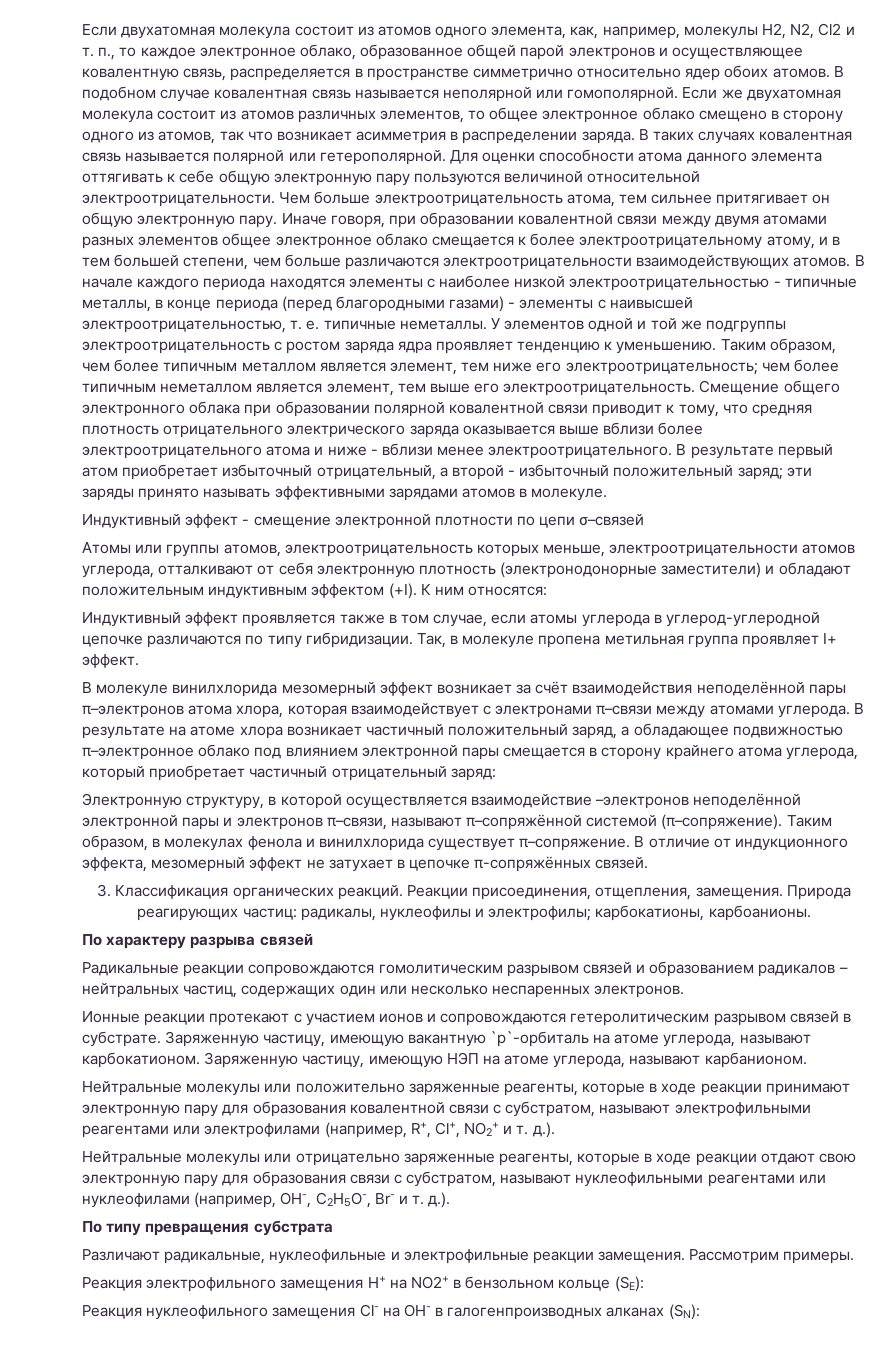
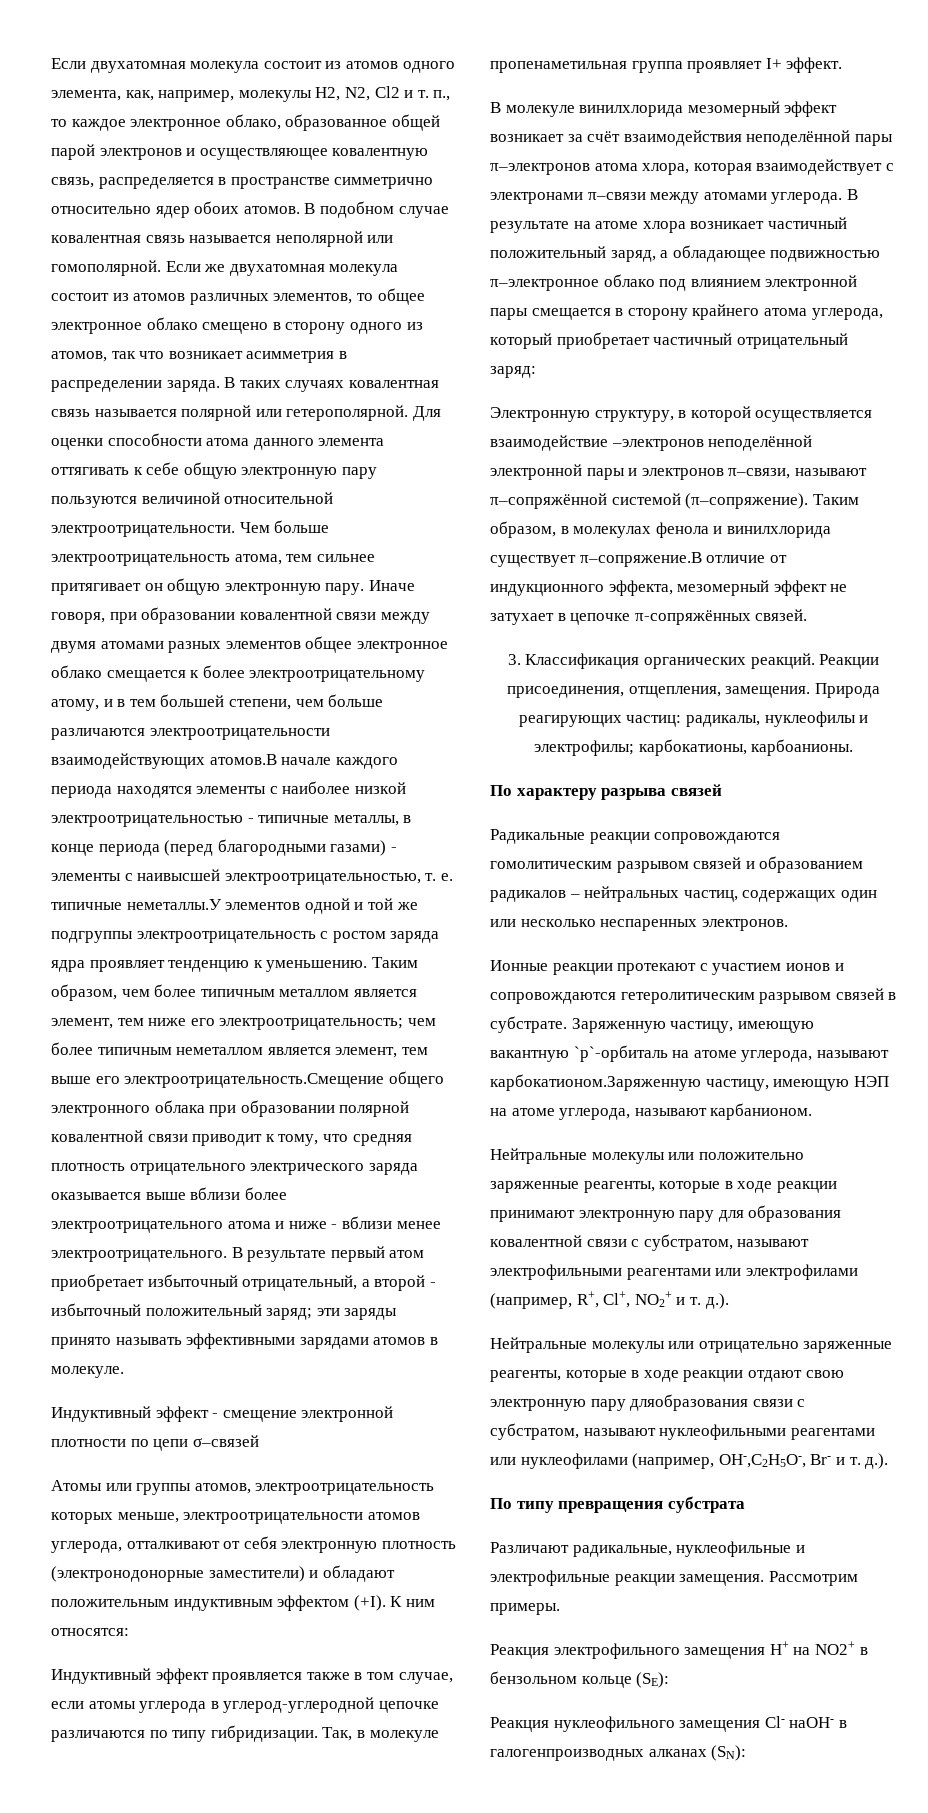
[793,255,865,267] атомов. В -> [209,754,277,765] атомов.В
[399,318,500,330] неметаллы. У -> [126,899,222,910] неметаллы.У
[503,380,780,396] электроотрицательность. Смещение -> [124,1073,385,1088] электроотрицательность.Смещение
[538,635,684,648] пропена метильная -> [490,61,627,73] пропенаметильная
[519,836,645,851] π–сопряжение. В -> [579,552,702,567] π–сопряжение.В
[82,1052,299,1068] карбокатионом. Заряженную -> [490,1074,701,1091] карбокатионом.Заряженную
[222,1171,346,1187] для образования -> [630,1394,749,1411] дляобразования
[280,1192,371,1208] OH-, C2H5O-, -> [718,1454,806,1468] OH-,C2H5O-,
[382,1304,431,1317] на OH- -> [789,1717,835,1728] наOH-

